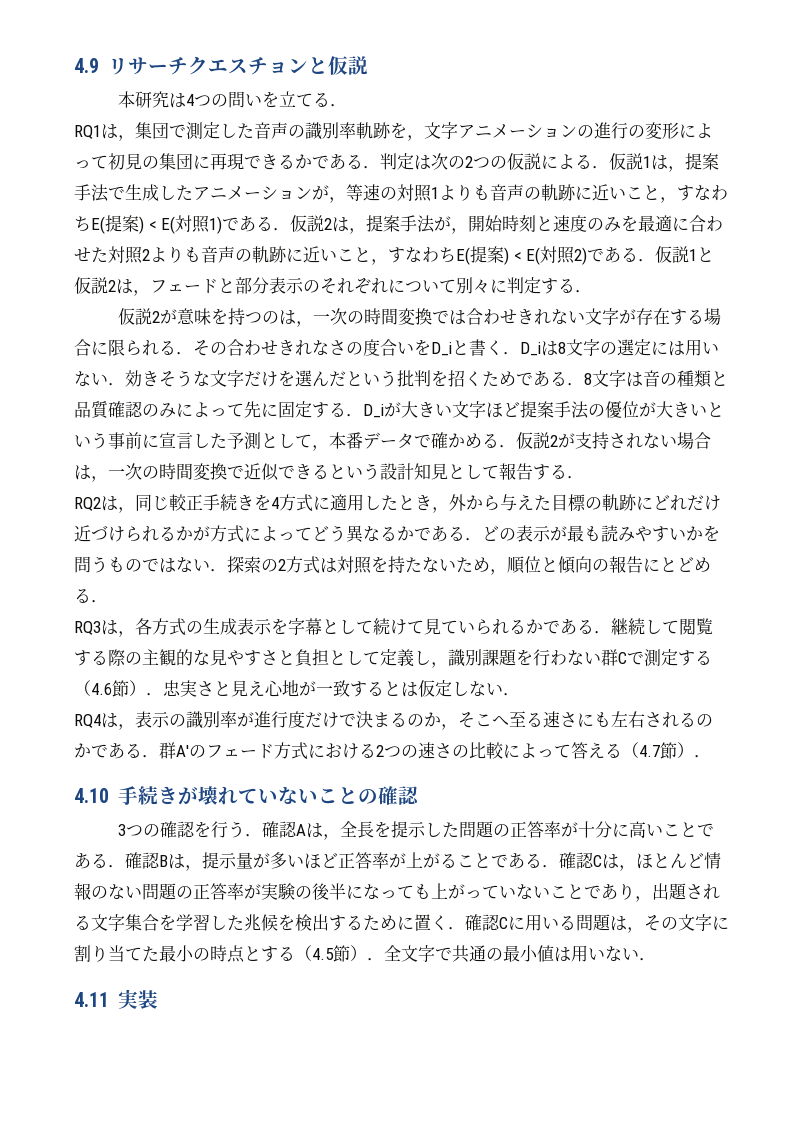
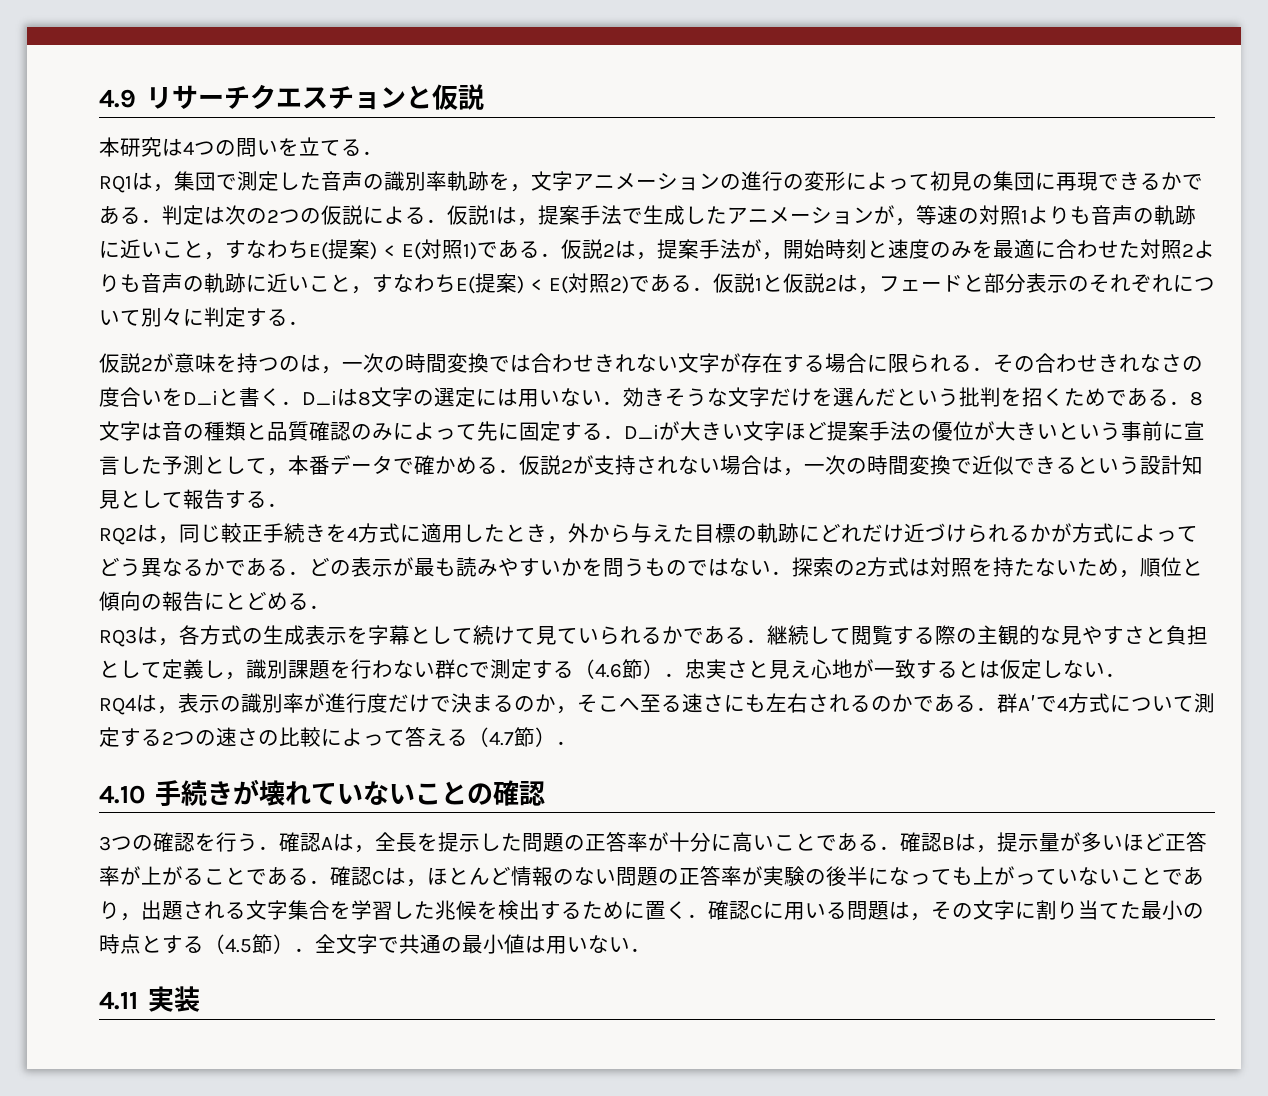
[189,742,359,760] のフェード方式におけ -> [1036,693,1215,713] [99,727,141,747] で4方式について測定す

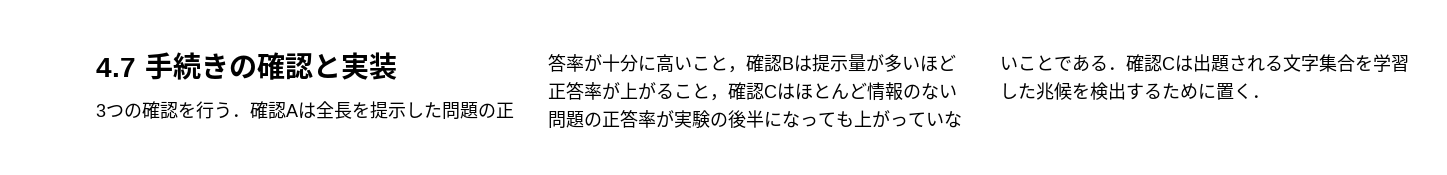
[99,84,485,110] [99,137,383,157] [99,171,1203,193] [99,205,1196,226] [99,239,1215,260] [99,273,1215,294] [99,307,309,327] [99,353,1203,374] [99,387,1203,407] [99,421,1205,441] [99,455,1203,476] [99,489,288,510] [99,523,1198,545] [99,557,1203,578] [99,591,330,612] [99,625,1208,647] [99,659,1126,680] [99,693,1215,715] [99,727,577,747] [99,779,546,807] 4.9リサーチクエスチョンと仮説 // 本研究は4つの問いを立てる． // RQ1は，集団で測定した音声の識別率軌跡を，文字アニメーションの進行の変形によって初見の集団に再現できるかである．判定は次の2つの仮説による．仮説1は，提案手法で生成したアニメーションが，等速の対照1よりも音声の軌跡に近いこと，すなわちE(提案) < E(対照1)である．仮説2は，提案手法が，開始時刻と速度のみを最適に合わせた対照2よりも音声の軌跡に近いこと，すなわちE(提案) < E(対照2)である．仮説1と仮説2は，フェードと部分表示のそれぞれについて別々に判定する． // 仮説2が意味を持つのは，一次の時間変換では合わせきれない文字が存在する場合に限られる．その合わせきれなさの度合いをD_iと書く．D_iは8文字の選定には用いない．効きそうな文字だけを選んだという批判を招くためである．8文字は音の種類と品質確認のみによって先に固定する．D_iが大きい文字ほど提案手法の優位が大きいという事前に宣言した予測として，本番データで確かめる．仮説2が支持されない場合は，一次の時間変換で近似できるという設計知見として報告する． // RQ2は，同じ較正手続きを4方式に適用したとき，外から与えた目標の軌跡にどれだけ近づけられるかが方式によってどう異なるかである．どの表示が最も読みやすいかを問うものではない．探索の2方式は対照を持たないため，順位と傾向の報告にとどめる． // RQ3は，各方式の生成表示を字幕として続けて見ていられるかである．継続して閲覧する際の主観的な見やすさと負担として定義し，識別課題を行わない群Cで測定する（4.6節）．忠実さと見え心地が一致するとは仮定しない． // RQ4は，表示の識別率が進行度だけで決まるのか，そこへ至る速さにも左右されるのかである．群A′で4方式について測定する2つの速さの比較によって答える（4.7節）． // 4.10手続きが壊れていないことの確認 -> [96,52,397,80] 4.7手続きの確認と実装
[354,845,375,853] ， -> (316, 110) none
[816,833,900,852] である． -> [728,66,746,73] ，
[976,845,997,853] ， -> (812, 63) none
[246,866,427,887] である．確認Cは， -> [710,82,795,101] ，確認Cは
[99,901,141,921] り， -> [1090,54,1193,72] る．確認Cは
[708,900,1204,921] [99,934,651,954] [99,986,201,1012] 確認Cに用いる問題は，その文字に割り当てた最小の時点とする（4.5節）．全文字で共通の最小値は用いない． // 4.11実装 -> (1270, 96) none

